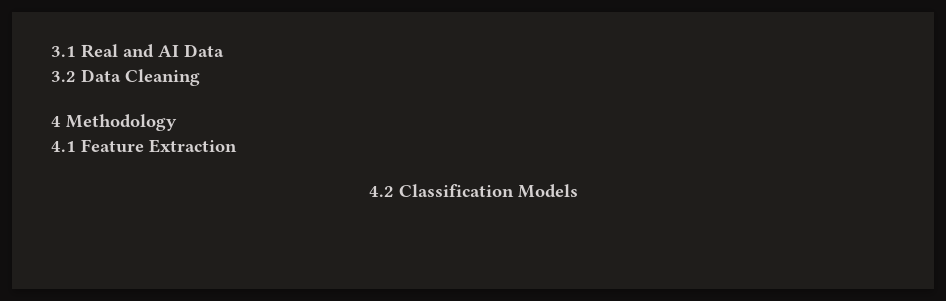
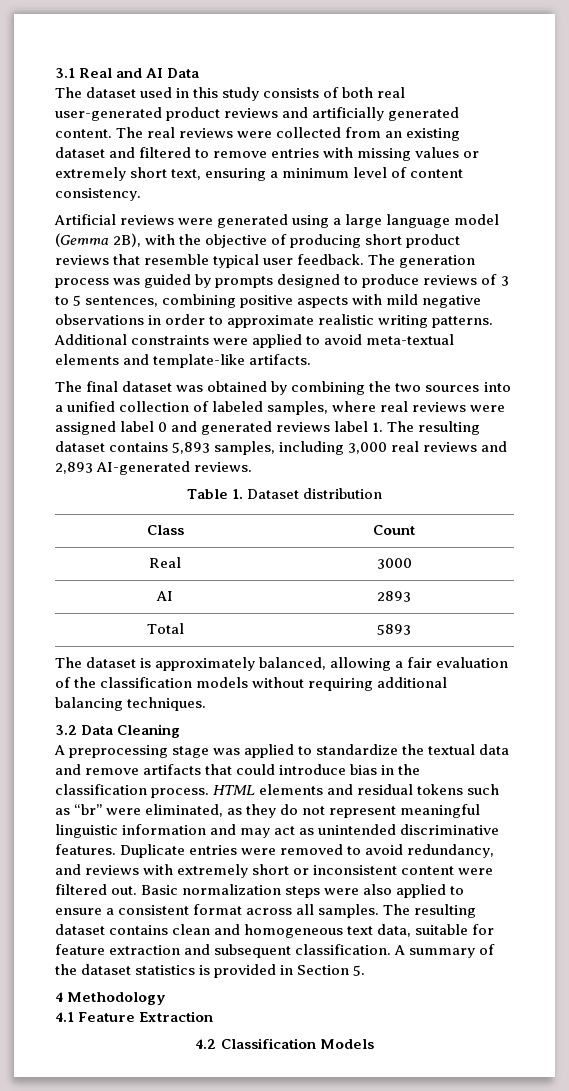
[51,69,200,86] 3.2 Data Cleaning -> [55,87,406,101] [55,107,460,121] [55,127,461,141] [55,147,480,161] [55,167,464,181] [55,188,141,201] [54,214,500,228] [55,233,461,248] [55,254,476,268] [55,274,509,288] [55,294,482,308] [55,314,494,328] [54,334,455,348] [55,354,312,368] [55,381,511,395] [55,401,506,415] [55,421,481,435] [55,441,508,455] [55,461,253,475] [186,488,383,499] [146,525,184,535] [372,525,415,535] [149,557,181,568] [376,558,412,569] [156,591,173,601] [376,591,411,602] [146,623,184,634] [376,624,411,635] [55,657,509,671] [55,677,448,691] [55,697,207,711] [55,724,181,738] [54,744,510,758] [55,764,421,775] [55,784,500,798] [55,804,481,818] [55,824,500,838] [55,844,495,858] [55,864,494,878] [55,884,465,898] [55,904,477,918] [55,924,495,938] [55,944,496,958] [55,964,366,978] The dataset used in this study consists of both real user-generated product reviews and artificially generated content. The real reviews were collected from an existing dataset and filtered to remove entries with missing values or extremely short text, ensuring a minimum level of content consistency. // Artificial reviews were generated using a large language model (Gemma 2B), with the objective of producing short product reviews that resemble typical user feedback. The generation process was guided by prompts designed to produce reviews of 3 to 5 sentences, combining positive aspects with mild negative observations in order to approximate realistic writing patterns. Additional constraints were applied to avoid meta-textual elements and template-like artifacts. // The final dataset was obtained by combining the two sources into a unified collection of labeled samples, where real reviews were assigned label 0 and generated reviews label 1. The resulting dataset contains 5,893 samples, including 3,000 real reviews and 2,893 AI-generated reviews. // Table 1. Dataset distribution // Class | Count // Real | 3000 // AI | 2893 // Total | 5893 // The dataset is approximately balanced, allowing a fair evaluation of the classification models without requiring additional balancing techniques. // 3.2 Data Cleaning // A preprocessing stage was applied to standardize the textual data and remove artifacts that could introduce bias in the classification process. HTML elements and residual tokens such as “br” were eliminated, as they do not represent meaningful linguistic information and may act as unintended discriminative features. Duplicate entries were removed to avoid redundancy, and reviews with extremely short or inconsistent content were filtered out. Basic normalization steps were also applied to ensure a consistent format across all samples. The resulting dataset contains clean and homogeneous text data, suitable for feature extraction and subsequent classification. A summary of the dataset statistics is provided in Section 5.

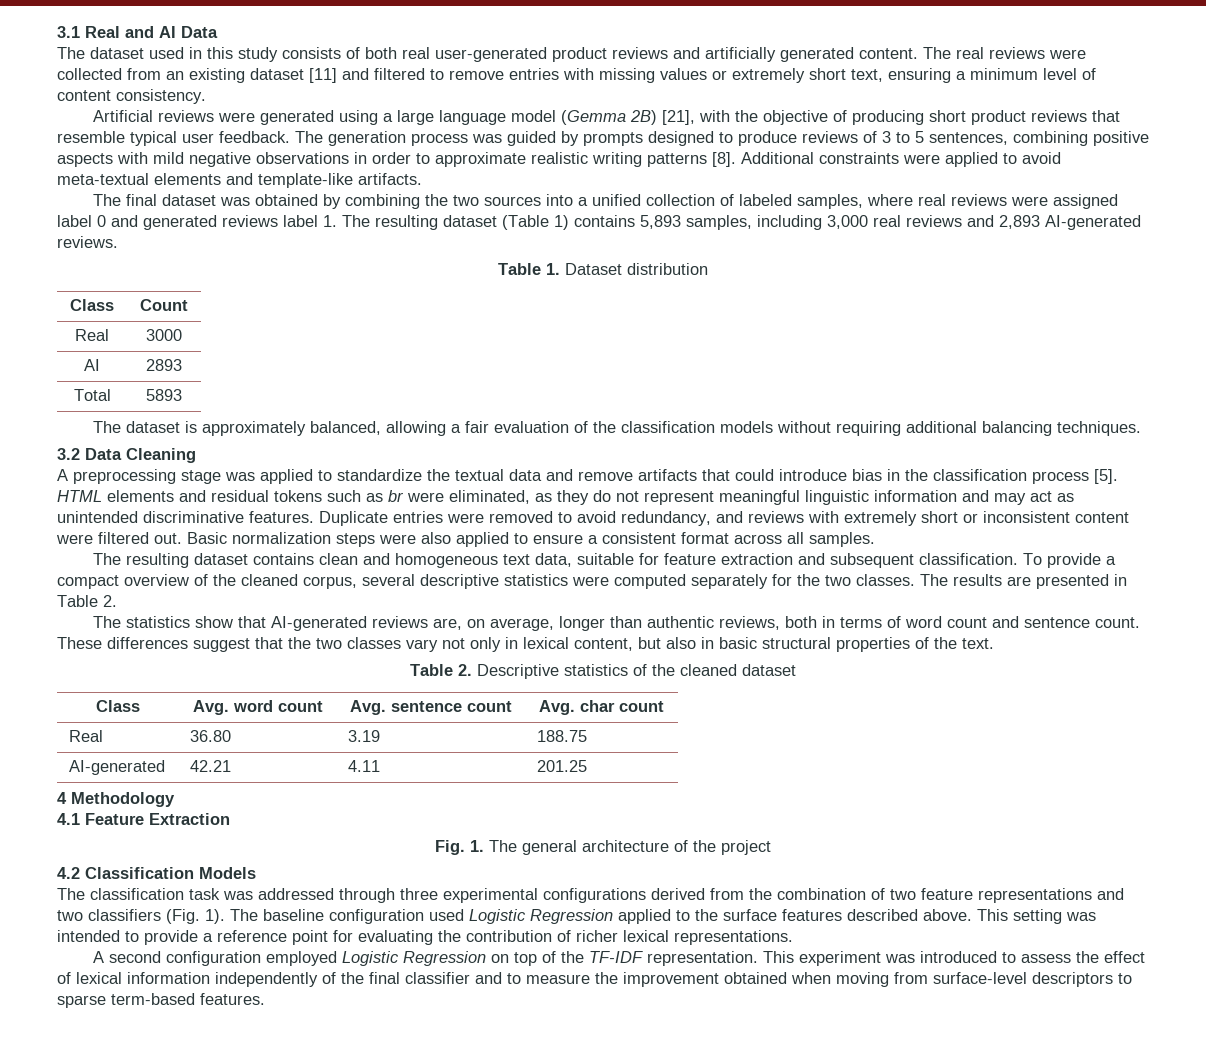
(105, 152) none -> [309,68,337,83] [11]
[113,233,142,247] 2B), -> [630,110,696,125] 2B) [21],
[432,316,494,328] patterns. -> [647,152,736,167] patterns [8].
(105, 446) none -> [502,215,569,230] (Table 1)
[151,788,210,798] process. -> [1032,469,1118,484] process [5].
[74,804,103,815] “br” -> [388,490,404,502] br
(380, 911) none -> (875, 539) //
[394,944,496,958] [55,964,366,978] A summary of the dataset statistics is provided in Section 5. -> [1023,553,1117,568] [57,574,1127,589] [57,595,117,607] [93,616,1141,631] [57,637,994,652] [410,664,796,679] [96,700,140,712] [192,700,323,715] [350,700,512,715] [539,700,664,715] [69,730,104,742] [190,730,232,742] [348,730,381,742] [537,730,588,742] [69,760,166,775] [190,760,232,772] [348,760,381,772] [537,760,588,772] To provide a compact overview of the cleaned corpus, several descriptive statistics were computed separately for the two classes. The results are presented in Table 2. // The statistics show that AI-generated reviews are, on average, longer than authentic reviews, both in terms of word count and sentence count. These differences suggest that the two classes vary not only in lexical content, but also in basic structural properties of the text. // Table 2. Descriptive statistics of the cleaned dataset // Class | Avg. word count | Avg. sentence count | Avg. char count // Real | 36.80 | 3.19 | 188.75 // AI-generated | 42.21 | 4.11 | 201.25
[195,1038,374,1049] 4.2 Classification Models -> [435,840,771,855] [57,867,256,879] [57,888,1124,903] [57,909,1096,924] [57,930,793,945] [93,951,1146,966] [57,972,1132,987] [57,993,265,1008] Fig. 1. The general architecture of the project // 4.2 Classification Models // The classification task was addressed through three experimental configurations derived from the combination of two feature representations and two classifiers (Fig. 1). The baseline configuration used Logistic Regression applied to the surface features described above. This setting was intended to provide a reference point for evaluating the contribution of richer lexical representations. // A second configuration employed Logistic Regression on top of the TF-IDF representation. This experiment was introduced to assess the effect of lexical information independently of the final classifier and to measure the improvement obtained when moving from surface-level descriptors to sparse term-based features.

